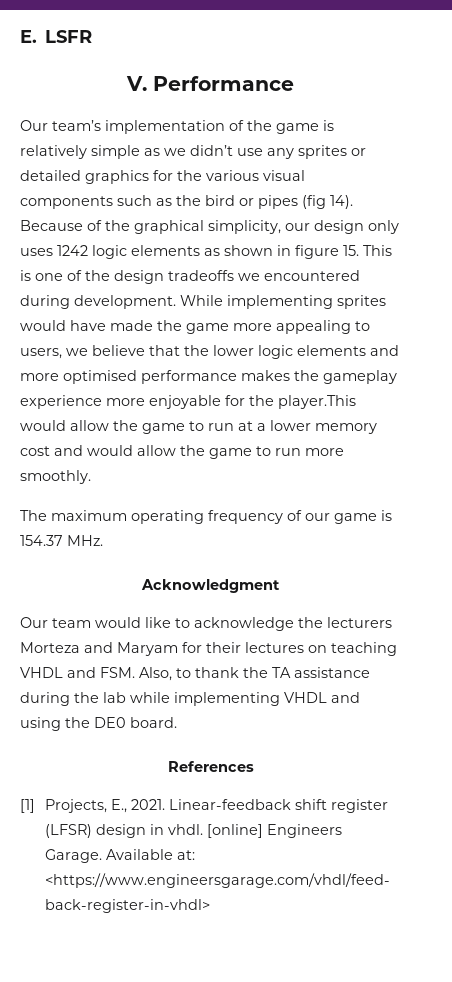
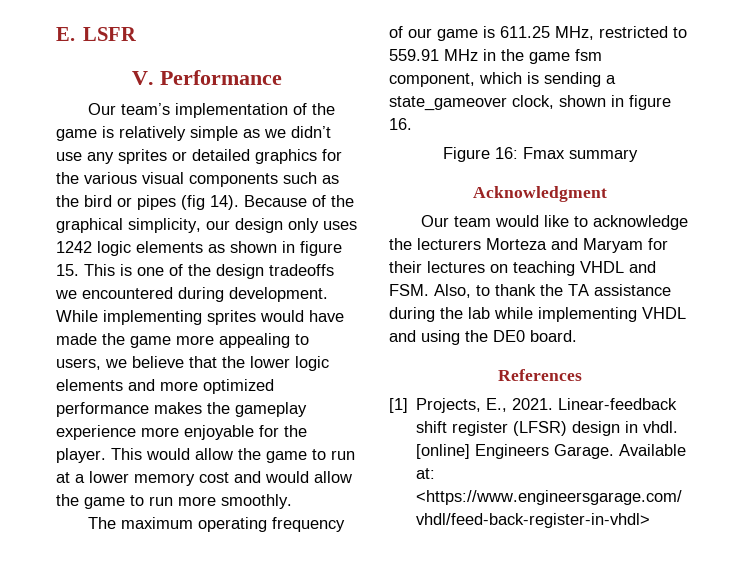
[63,370,137,384] optimised -> [203,379,274,394] optimized
[278,395,356,409] player.This -> [56,448,142,463] player. This
[20,535,103,546] 154.37 MHz. -> [500,26,687,40] [389,49,602,64] [389,72,616,87] [389,95,671,111] [389,118,412,130] [443,147,638,162] 611.25 MHz, restricted to 559.91 MHz in the game fsm component, which is sending a state_gameover clock, shown in figure 16. // Figure 16: Fmax summary

